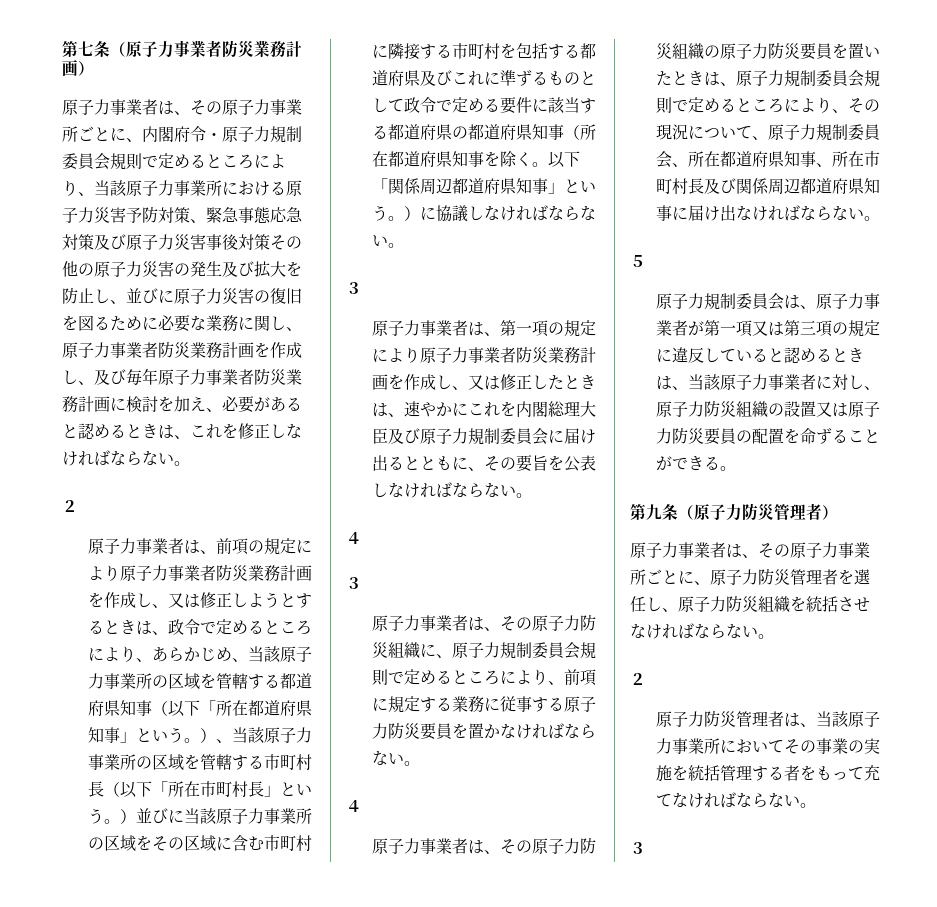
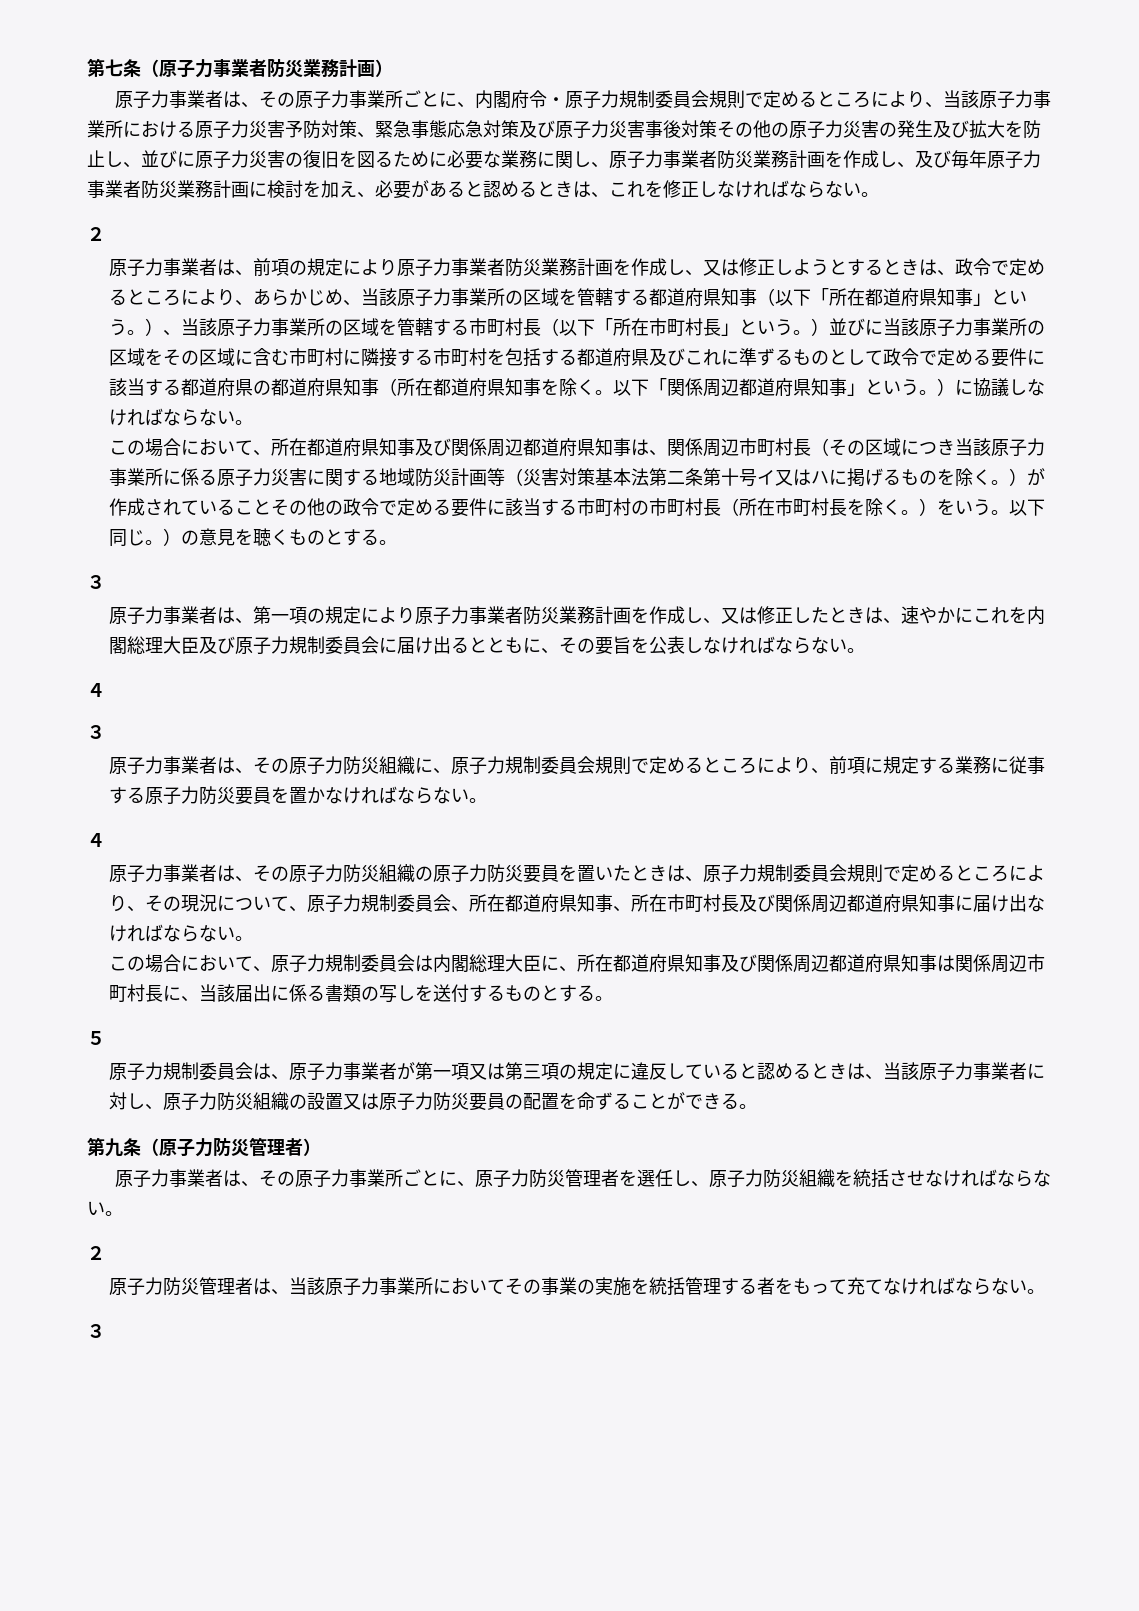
(405, 245) none -> [109,438,1046,457] [109,468,1046,487] [109,498,1046,517] [109,528,398,547] // この場合において、所在都道府県知事及び関係周辺都道府県知事は、関係周辺市町村長（その区域につき当該原子力事業所に係る原子力災害に関する地域防災計画等（災害対策基本法第二条第十号イ又はハに掲げるものを除く。）が作成されていることその他の政令で定める要件に該当する市町村の市町村長（所在市町村長を除く。）をいう。以下同じ。）の意見を聴くものとする。
(881, 218) none -> [109,954,1046,973] [109,984,614,1003] // この場合において、原子力規制委員会は内閣総理大臣に、所在都道府県知事及び関係周辺都道府県知事は関係周辺市町村長に、当該届出に係る書類の写しを送付するものとする。

